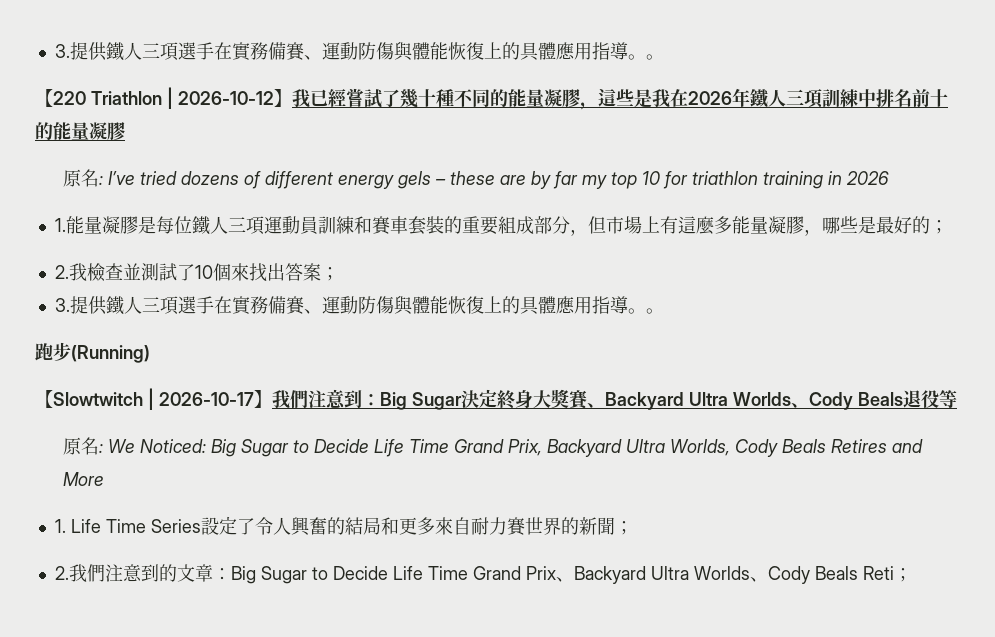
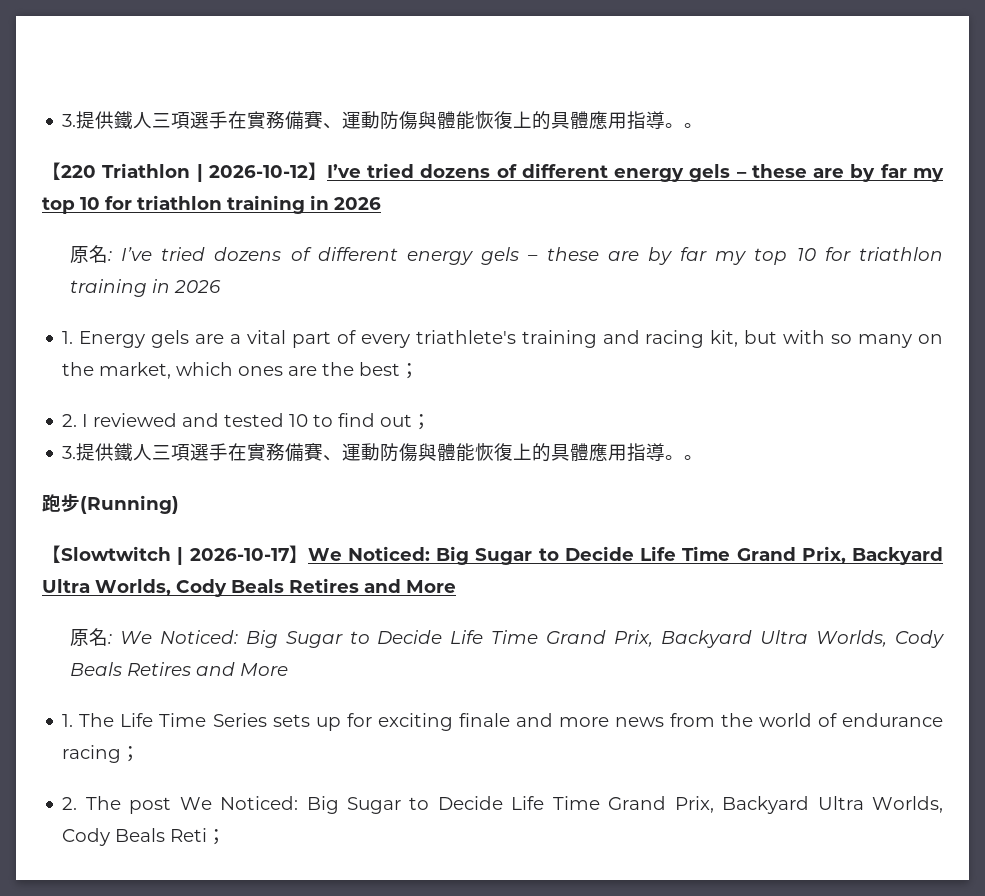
[292,88,948,110] [35,122,125,140] 我已經嘗試了幾十種不同的能量凝膠，這些是我在2026年鐵人三項訓練中排名前十的能量凝膠 -> [326,163,944,182] [42,195,381,214] I’ve tried dozens of different energy gels – these are by far my top 10 for triathlon training in 2026
[65,216,948,236] [54,263,321,282] 能量凝膠是每位鐵人三項運動員訓練和賽車套裝的重要組成部分，但市場上有這麼多能量凝膠，哪些是最好的； // 2.我檢查並測試了10個來找出答案 -> [79,330,943,348] [62,362,420,379] [62,413,413,427] Energy gels are a vital part of every triathlete's training and racing kit, but with so many on the market, which ones are the best； // 2. I reviewed and tested 10 to find out
[272,389,957,410] 我們注意到：Big Sugar決定終身大獎賽、Backyard Ultra Worlds、Cody Beals退役等 -> [307,546,943,565] [42,578,456,597] We Noticed: Big Sugar to Decide Life Time Grand Prix, Backyard Ultra Worlds, Cody Beals Retires and More
(66, 526) none -> [79,713,115,727] The
[200,516,633,536] [54,564,768,584] 設定了令人興奮的結局和更多來自耐力賽世界的新聞； // 2.我們注意到的文章：Big Sugar to Decide Life Time Grand Prix、Backyard Ultra Worlds、 -> [272,713,943,731] [62,745,141,763] [62,796,944,814] sets up for exciting finale and more news from the world of endurance racing； // 2. The post We Noticed: Big Sugar to Decide Life Time Grand Prix, Backyard Ultra Worlds,

